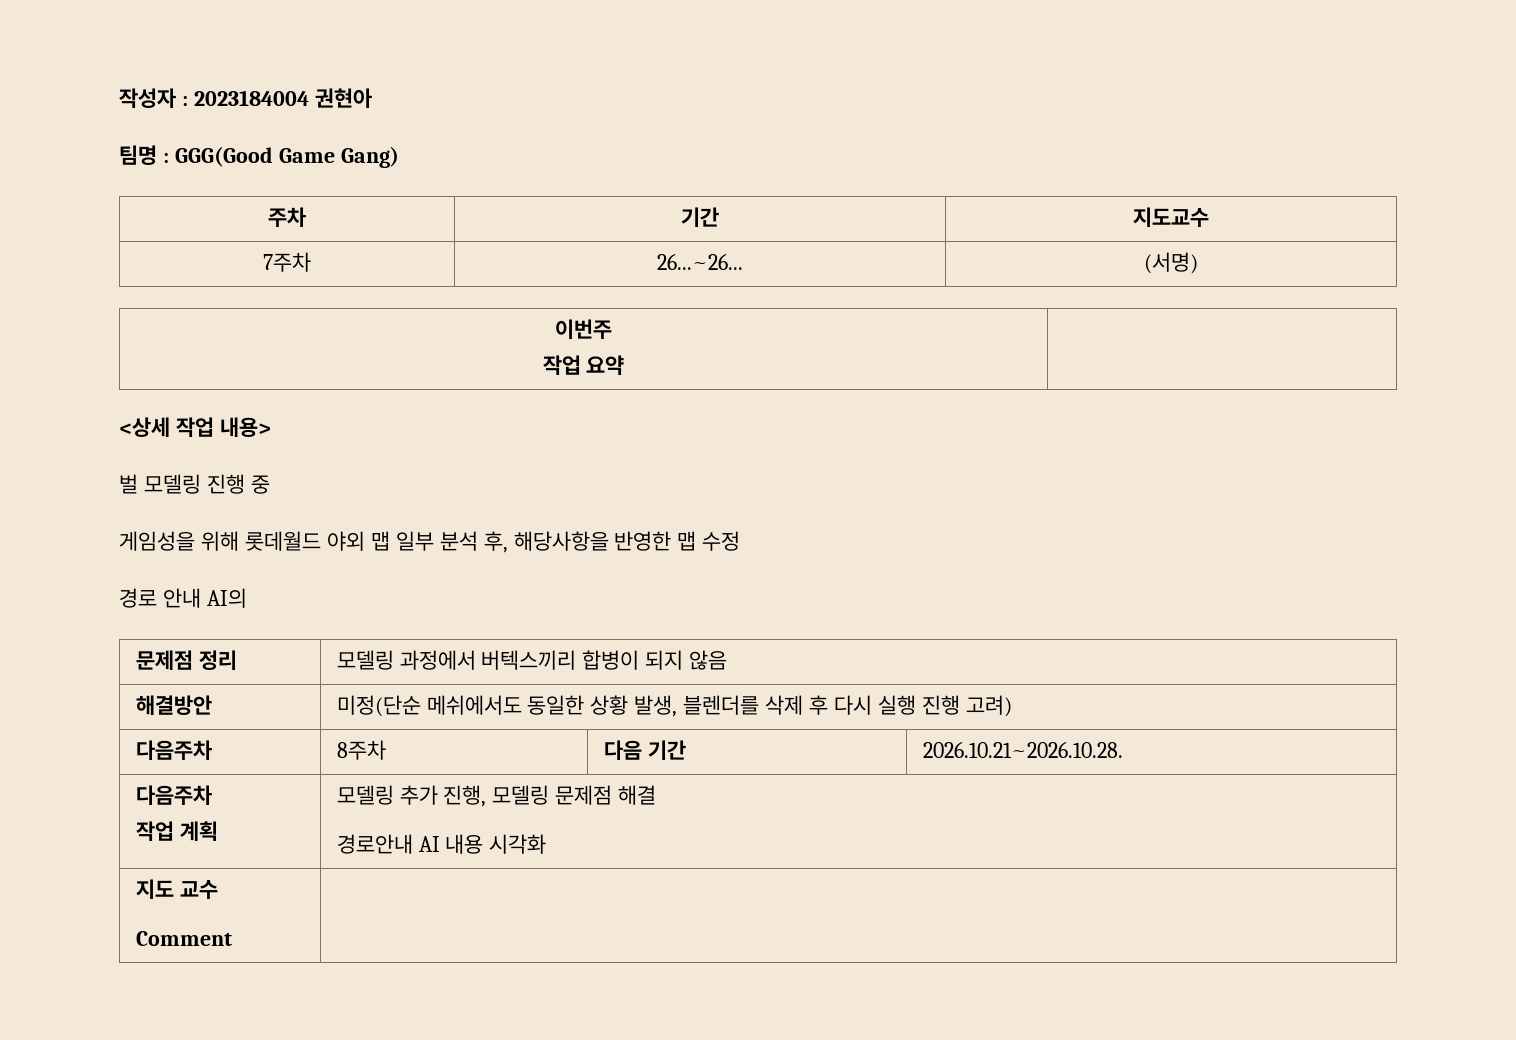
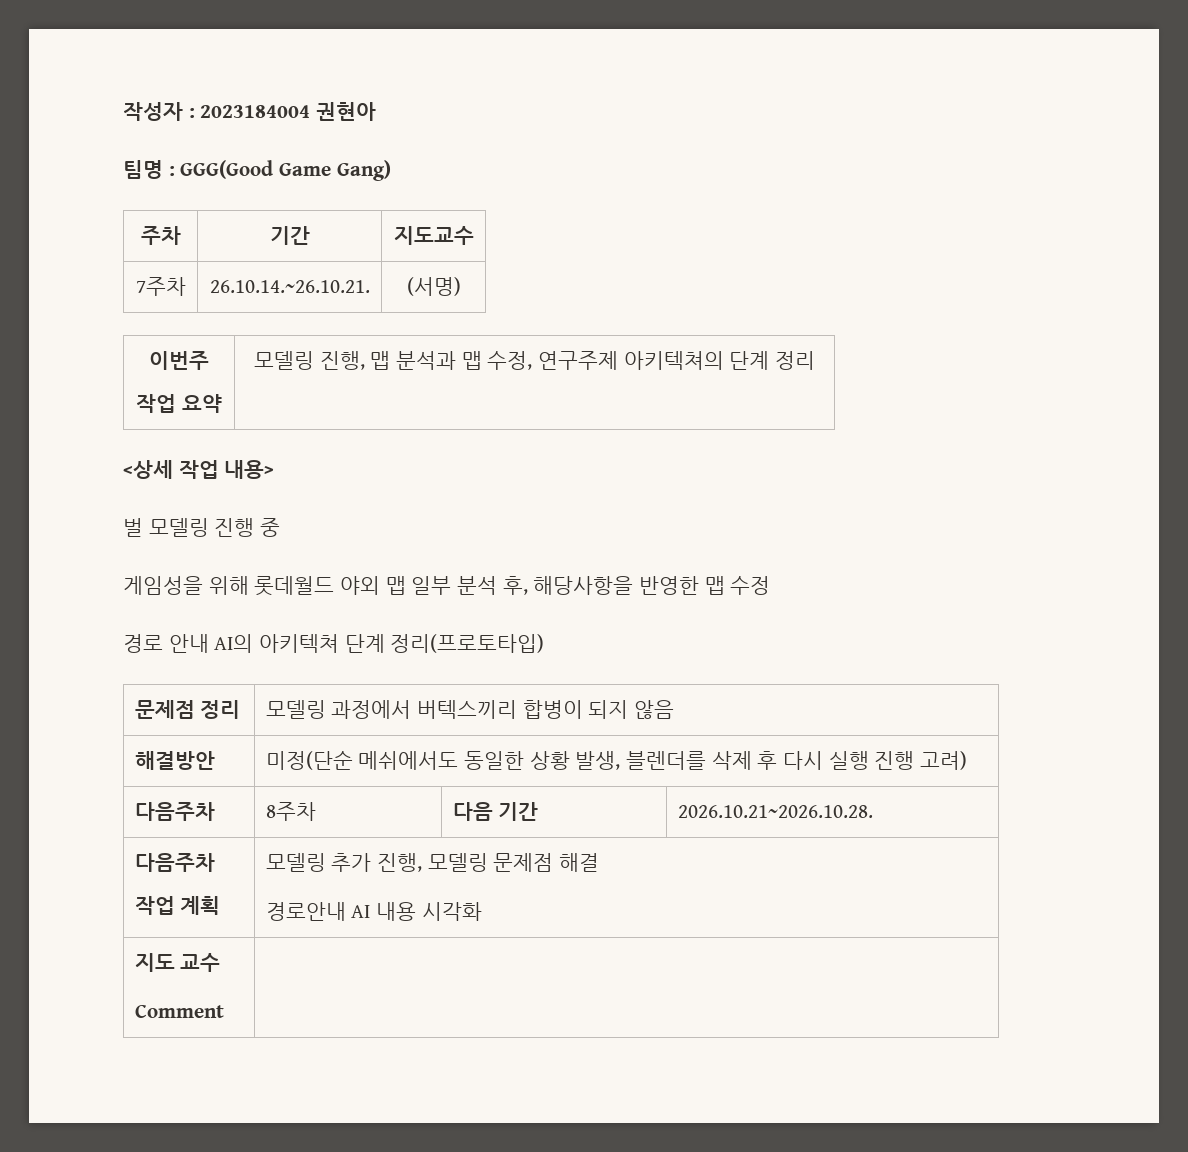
[657,254,743,270] 26...~26... -> [209,280,370,293] 26.10.14.~26.10.21.
(625, 365) none -> [253,351,816,370] 모델링 진행, 맵 분석과 맵 수정, 연구주제 아키텍쳐의 단계 정리
(247, 598) none -> [259,634,545,653] 아키텍쳐 단계 정리(프로토타입)

